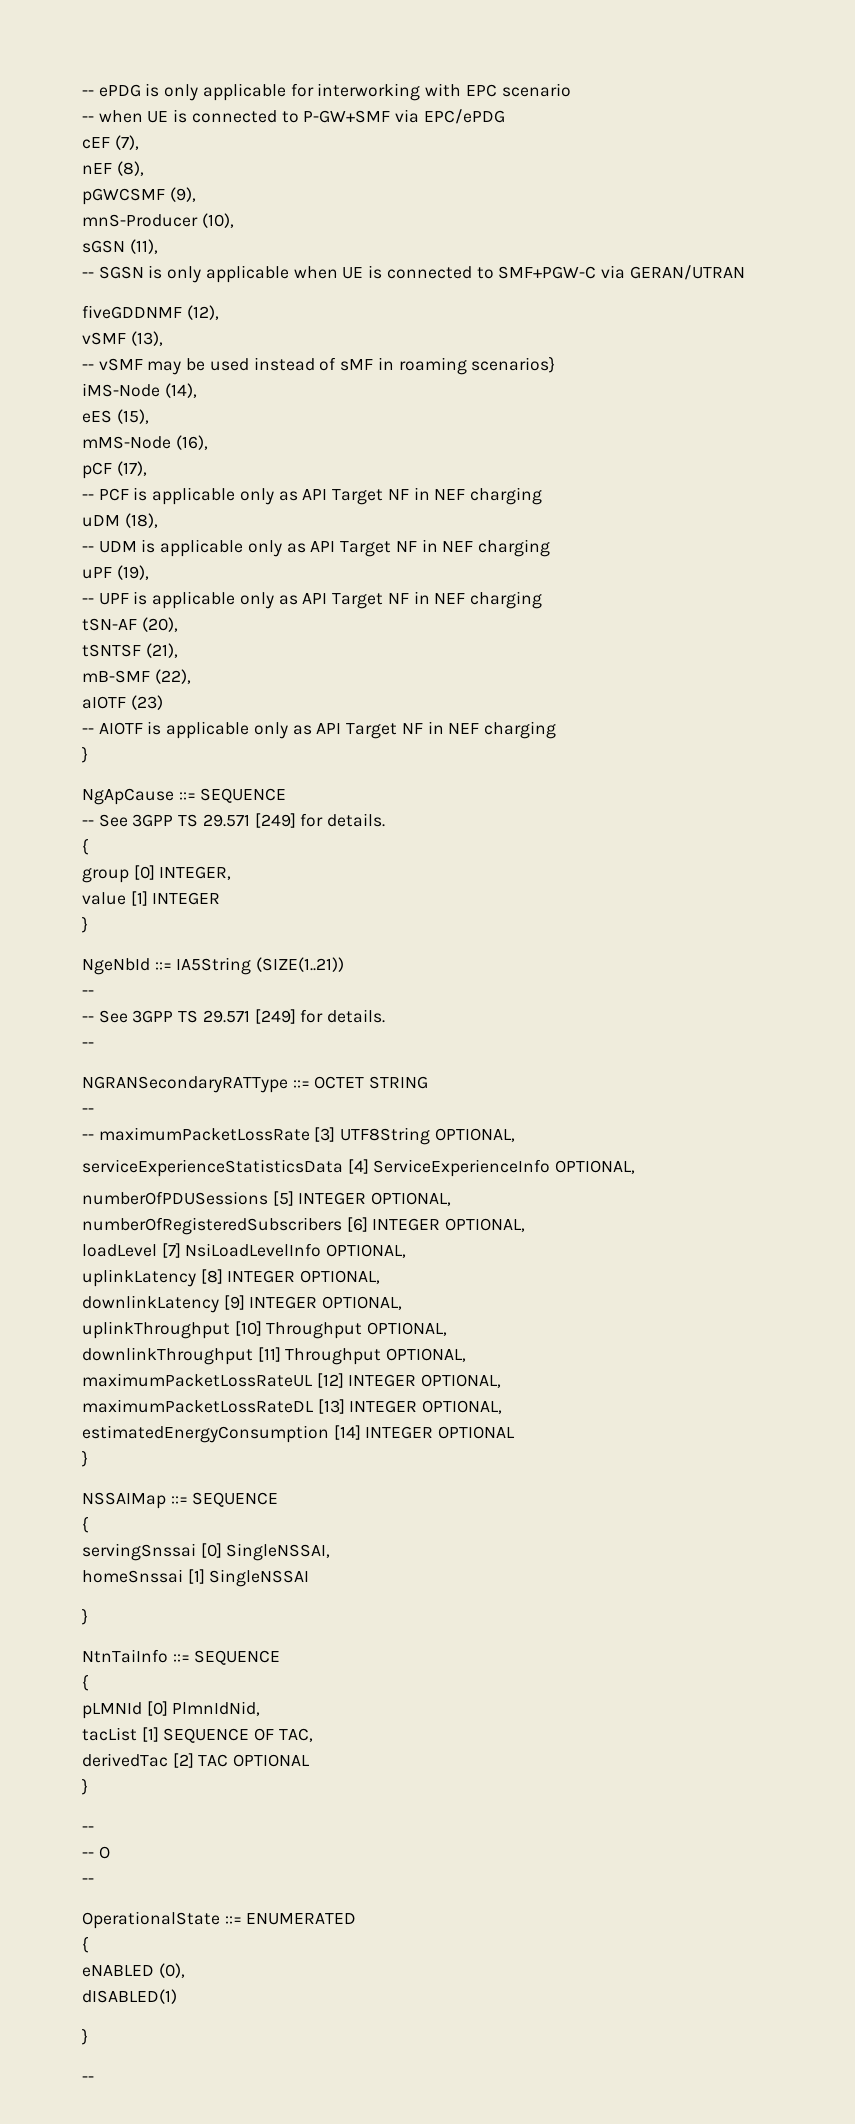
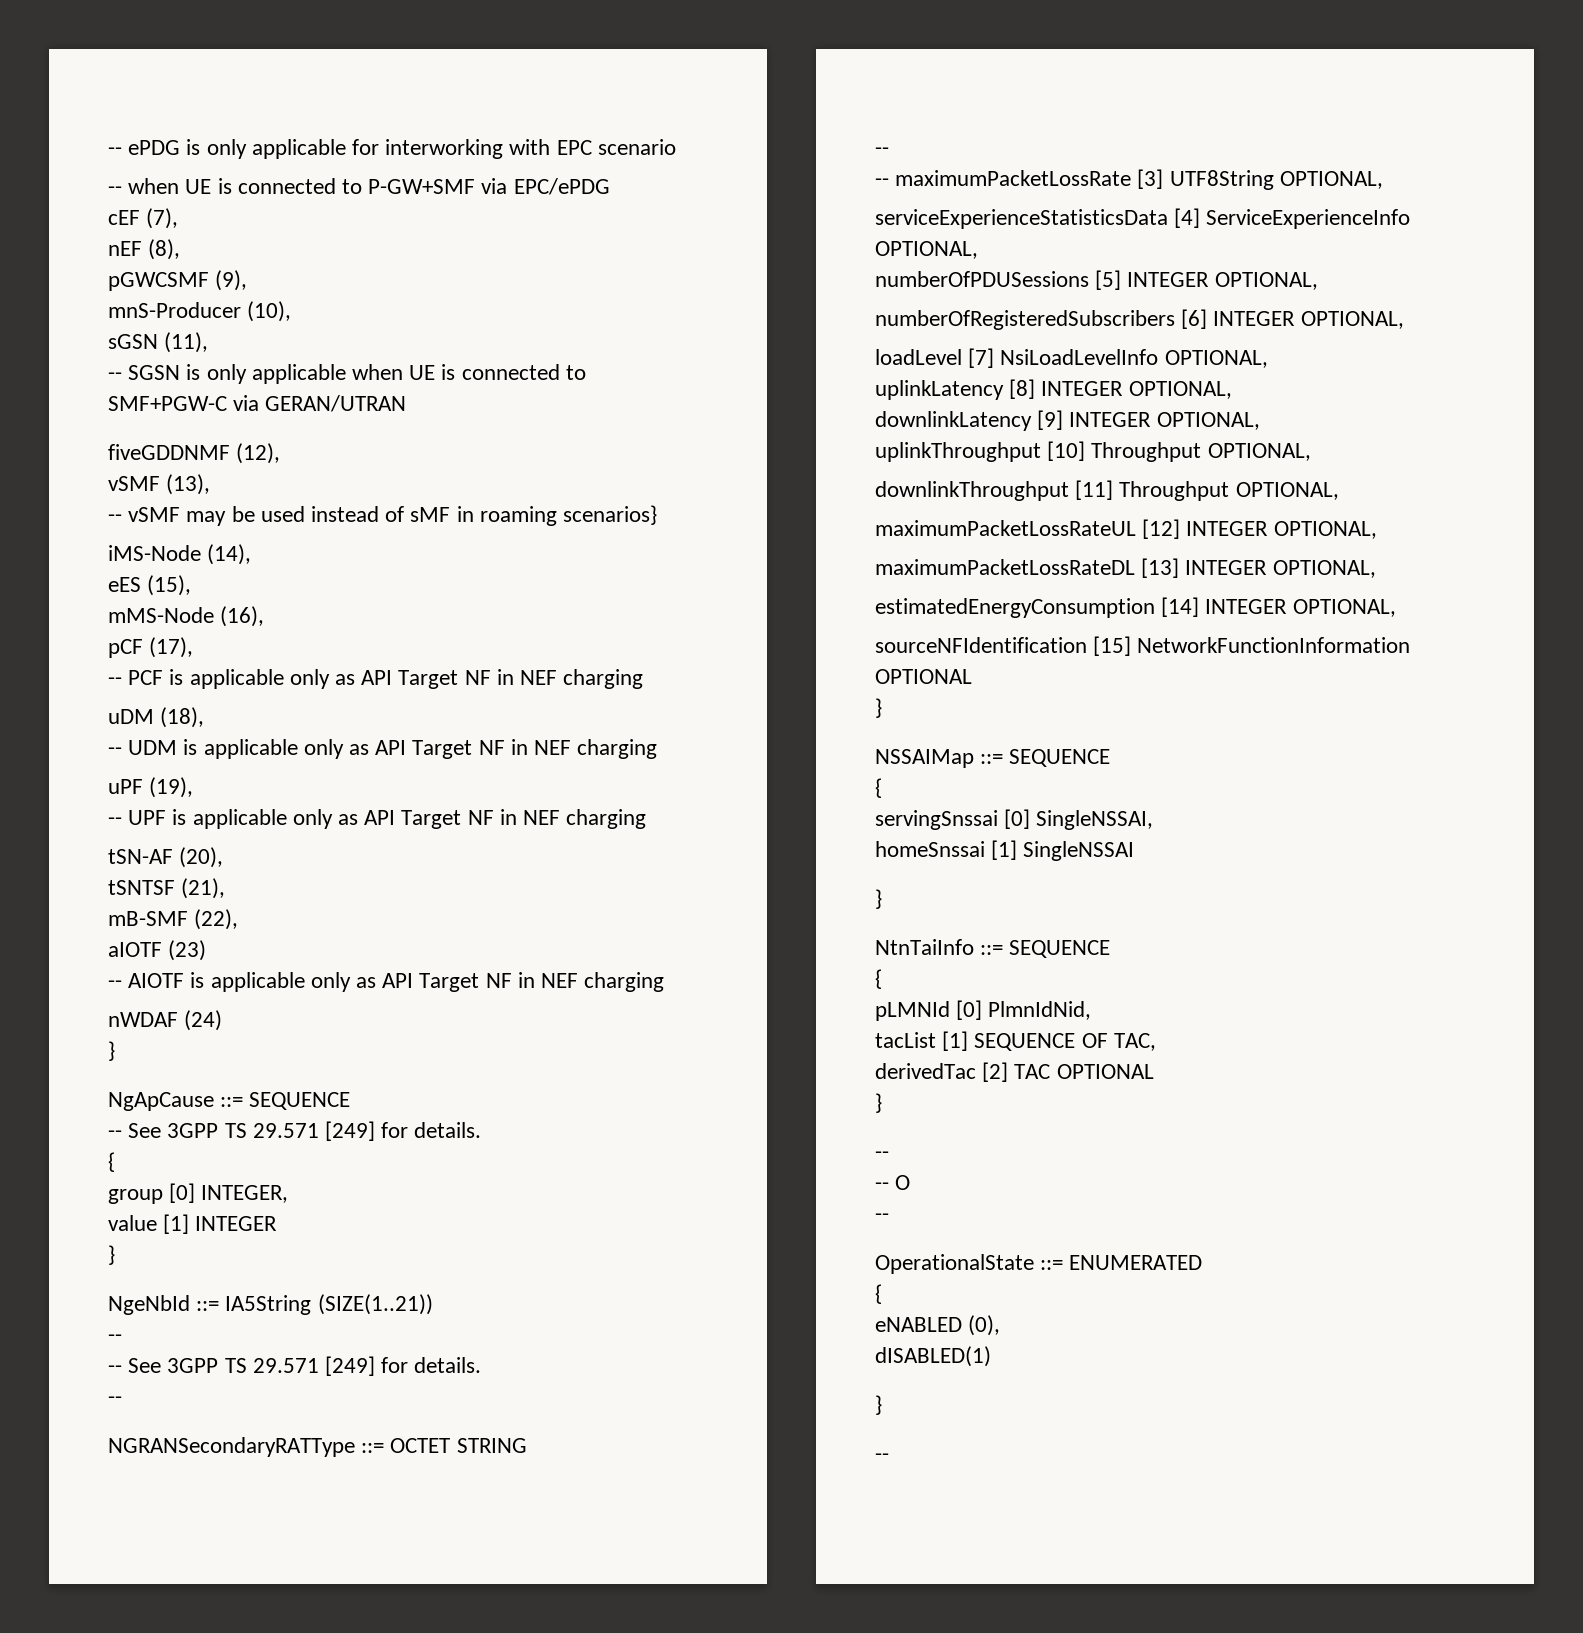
(556, 730) none -> [108,1010,223,1031] // nWDAF (24)
(434, 1432) none -> [1292,599,1396,617] [875,636,1411,656] OPTIONAL, // sourceNFIdentification [15] NetworkFunctionInformation

